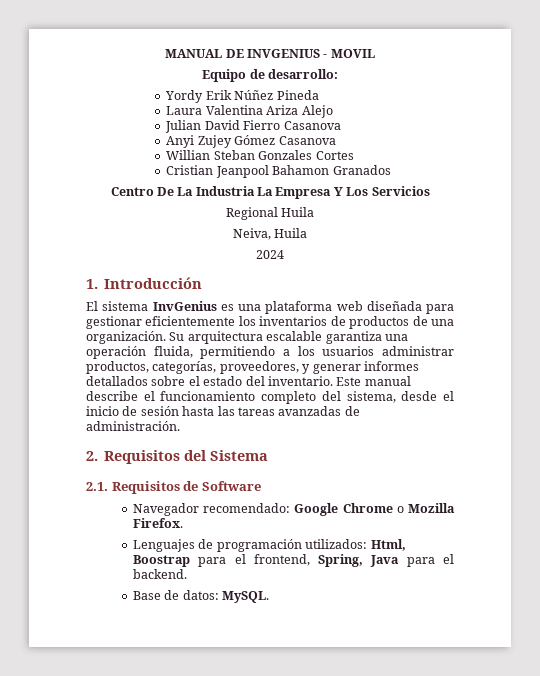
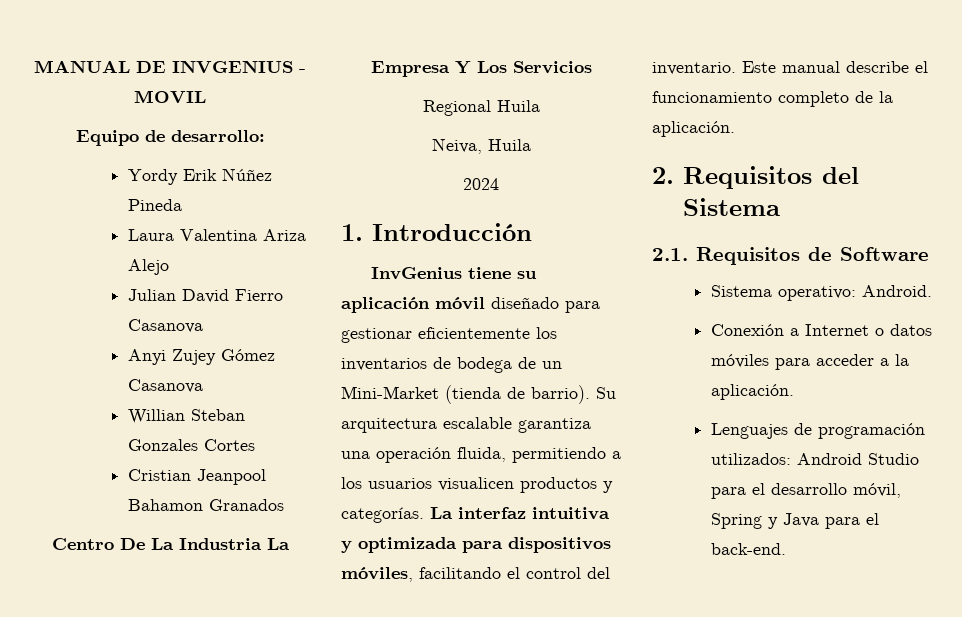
[86,301,422,314] El sistema InvGenius es una plataforma web diseñada -> [371,267,538,280] [341,297,559,313] InvGenius tiene su aplicación móvil diseñado
[349,316,454,329] [86,331,166,344] productos de una organización. -> [457,357,562,373] [341,385,590,404] bodega de un Mini-Market (tienda de barrio).
[382,346,454,356] [86,361,419,374] [86,376,243,386] administrar productos, categorías, proveedores, y generar informes detallados sobre el estado -> [438,477,613,493] [341,507,610,523] [341,537,611,553] [341,567,581,582] visualicen productos y categorías. La interfaz intuitiva y optimizada para dispositivos móviles, facilitando el control
[321,391,455,403] [86,406,360,416] [86,421,180,431] del sistema, desde el inicio de sesión hasta las tareas avanzadas de administración. -> [855,91,893,103] [652,121,735,137] de la aplicación.
[133,503,455,516] [133,518,184,528] [133,539,406,552] [133,554,454,567] [133,569,188,579] [133,590,270,603] Navegador recomendado: Google Chrome o Mozilla Firefox. // Lenguajes de programación utilizados: Html, Boostrap para el frontend, Spring, Java para el backend. // Base de datos: MySQL. -> [710,285,932,301] [710,324,932,336] [710,354,909,370] [710,384,794,400] [710,423,925,439] [710,453,919,465] [710,483,901,499] [710,513,879,529] [710,543,786,555] Sistema operativo: Android. // Conexión a Internet o datos móviles para acceder a la aplicación. // Lenguajes de programación utilizados: Android Studio para el desarrollo móvil, Spring y Java para el back-end.

